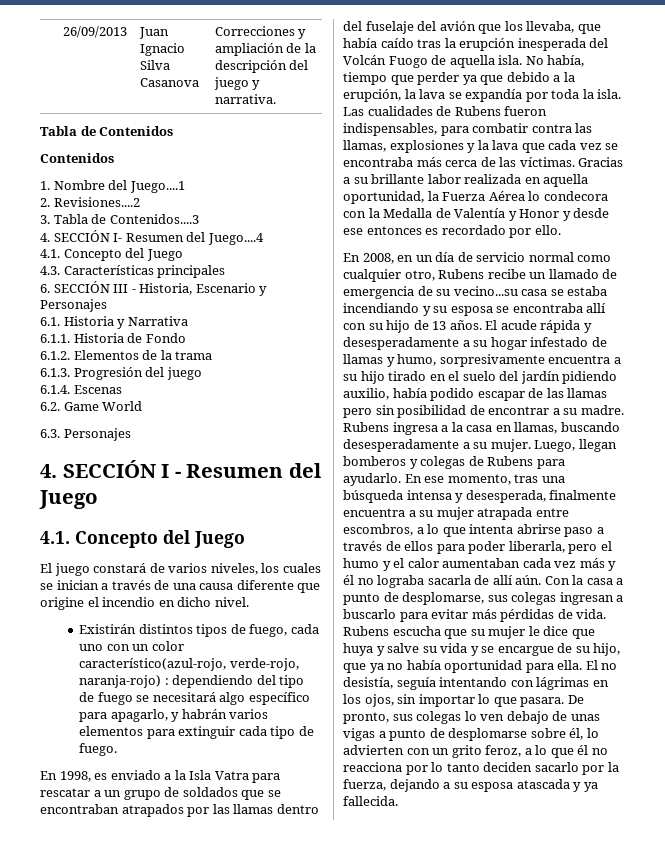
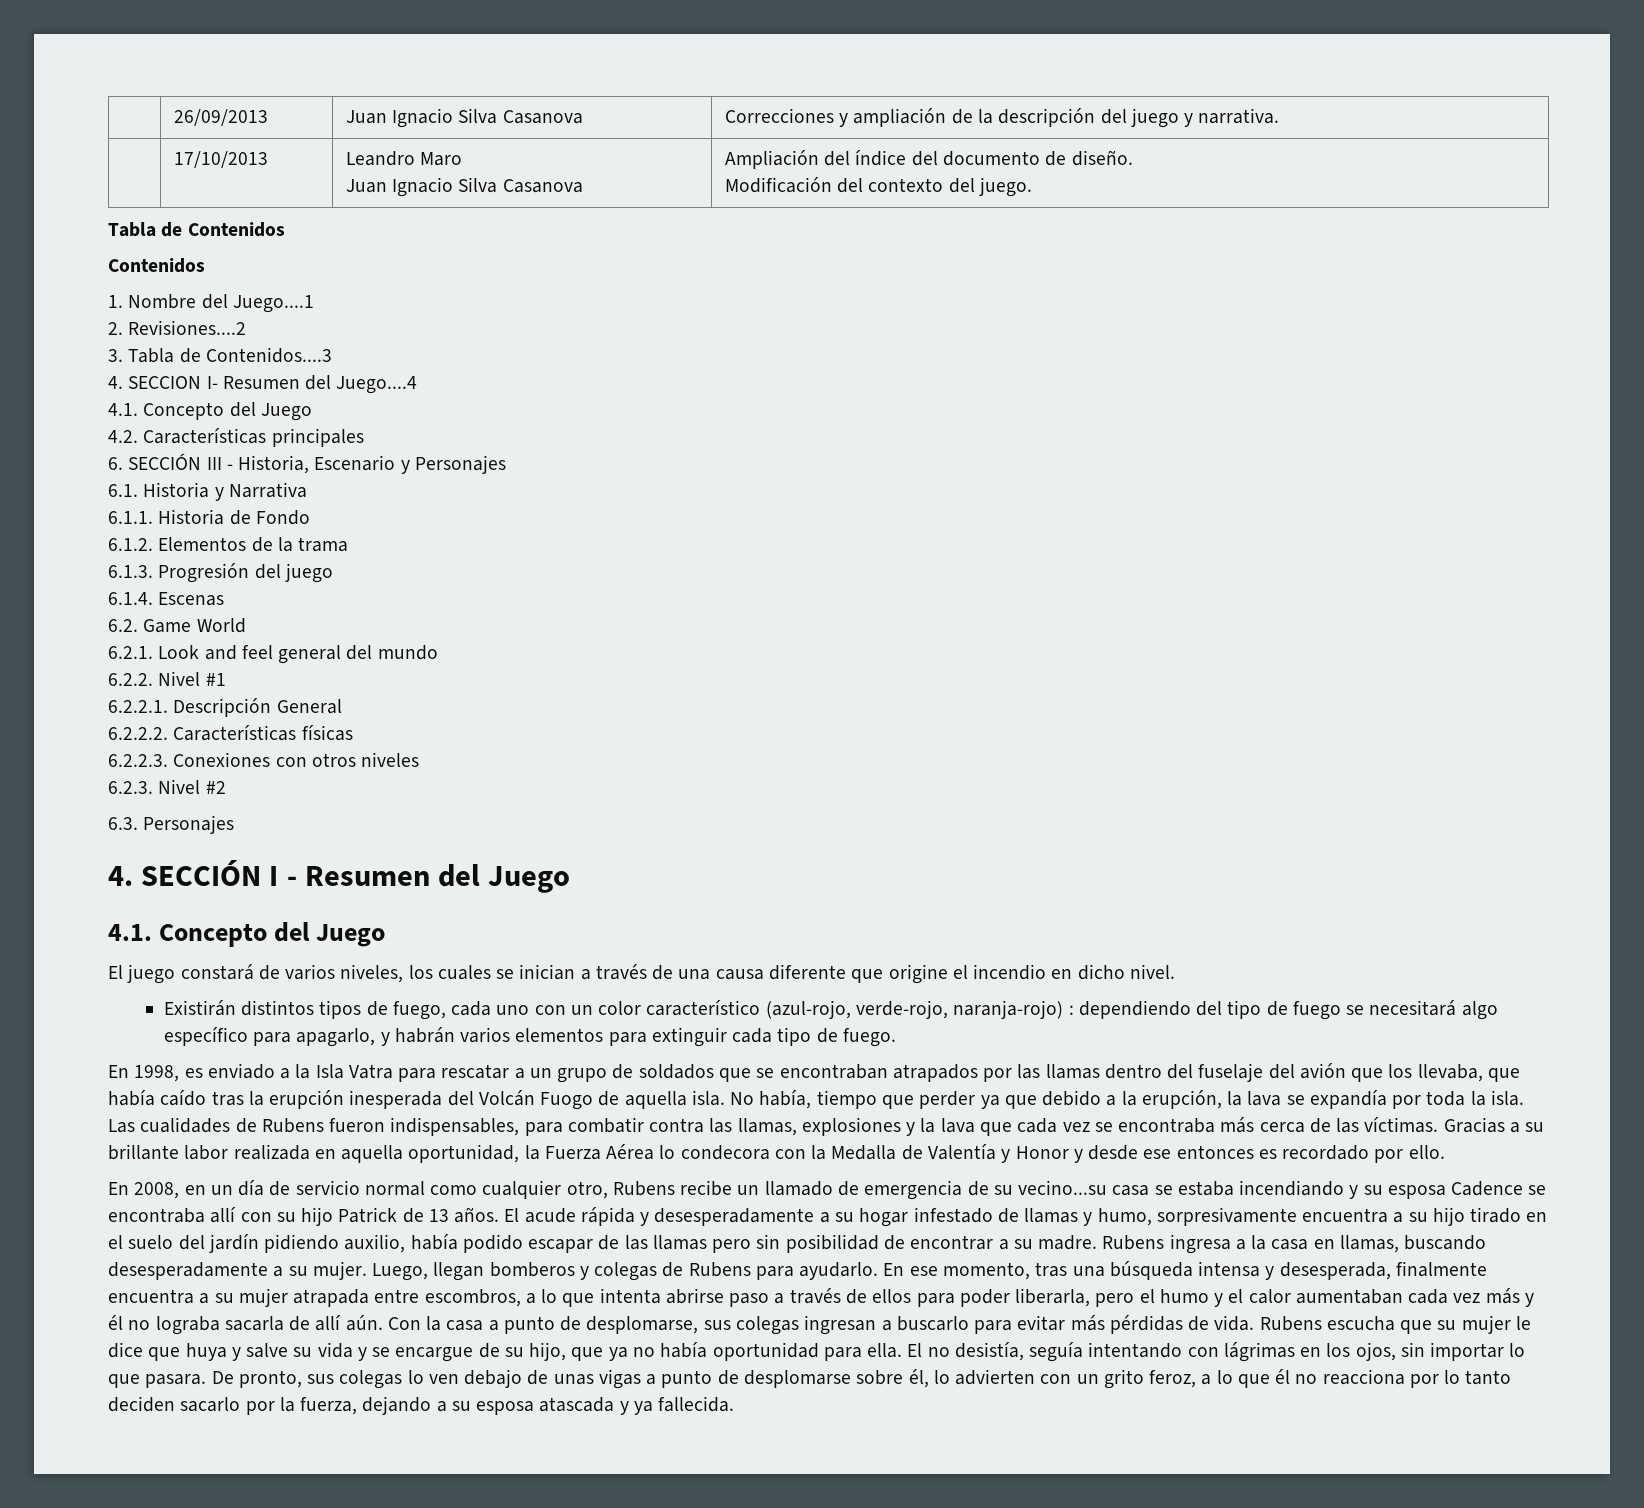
(276, 99) none -> [173,151,268,168] [345,151,463,166] [345,177,583,197] [724,150,1133,169] [724,177,1033,197] // | 17/10/2013 | Leandro Maro // Juan Ignacio Silva Casanova | Ampliación del índice del documento de diseño. // Modificación del contexto del juego.
[53,230,110,242] SECCIÓN -> [128,376,202,389] SECCION
[40,266,60,275] 4.3. -> [108,430,138,443] 4.2.
(143, 406) none -> [108,645,438,664] [108,671,226,686] [108,698,342,717] [108,725,353,741] [108,752,420,767] [108,779,226,794] // 6.2.1. Look and feel general del mundo // 6.2.2. Nivel #1 // 6.2.2.1. Descripción General // 6.2.2.2. Características físicas // 6.2.2.3. Conexiones con otros niveles // 6.2.3. Nivel #2
[79,658,227,671] característico(azul-rojo, -> [646,1000,851,1019] característico (azul-rojo,
(493, 311) none -> [1451,1181,1524,1196] Cadence
(411, 326) none -> [338,1207,398,1223] Patrick

